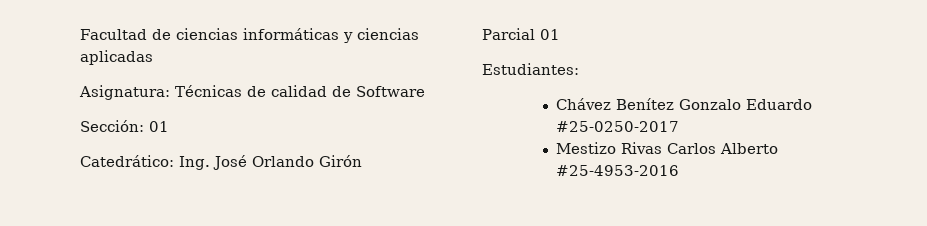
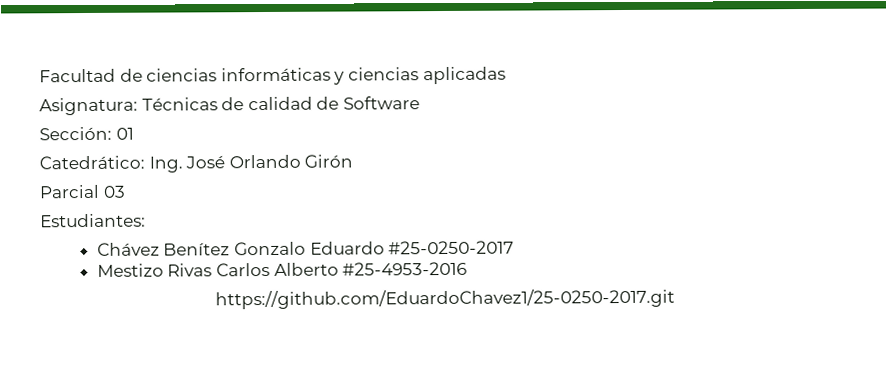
[540,29,560,40] 01 -> [102,185,126,198] 03
(680, 170) none -> [215,288,675,310] // https://github.com/EduardoChavez1/25-0250-2017.git

